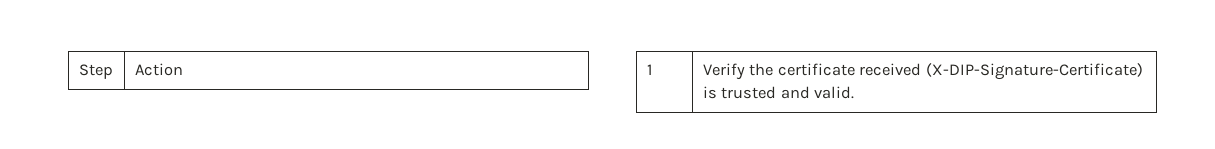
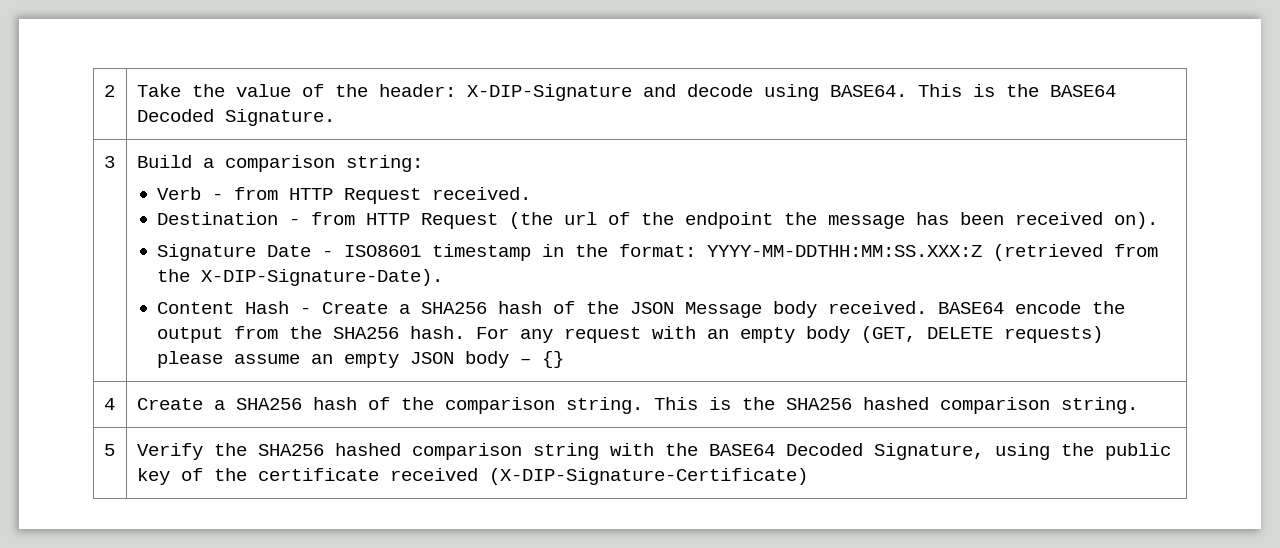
[78,64,113,79] [134,63,183,76] [646,64,652,75] [702,63,1143,80] [702,86,855,99] Step | Action // 1 | Verify the certificate received (X-DIP-Signature-Certificate) is trusted and valid. -> [103,85,115,97] [136,84,1116,101] [136,109,335,126] [103,156,115,168] [136,155,423,172] [157,187,532,204] [157,212,1159,229] [157,244,1159,261] [157,269,444,286] [157,301,1126,318] [157,326,1104,343] [157,351,565,368] [103,398,115,410] [136,397,1138,414] [103,444,115,456] [136,443,1171,460] [136,468,808,485] 2 | Take the value of the header: X-DIP-Signature and decode using BASE64. This is the BASE64 Decoded Signature. // 3 | Build a comparison string: // Verb - from HTTP Request received. // Destination - from HTTP Request (the url of the endpoint the message has been received on). // Signature Date - ISO8601 timestamp in the format: YYYY-MM-DDTHH:MM:SS.XXX:Z (retrieved from the X-DIP-Signature-Date). // Content Hash - Create a SHA256 hash of the JSON Message body received. BASE64 encode the output from the SHA256 hash. For any request with an empty body (GET, DELETE requests) please assume an empty JSON body – {} // 4 | Create a SHA256 hash of the comparison string. This is the SHA256 hashed comparison string. // 5 | Verify the SHA256 hashed comparison string with the BASE64 Decoded Signature, using the public key of the certificate received (X-DIP-Signature-Certificate)

